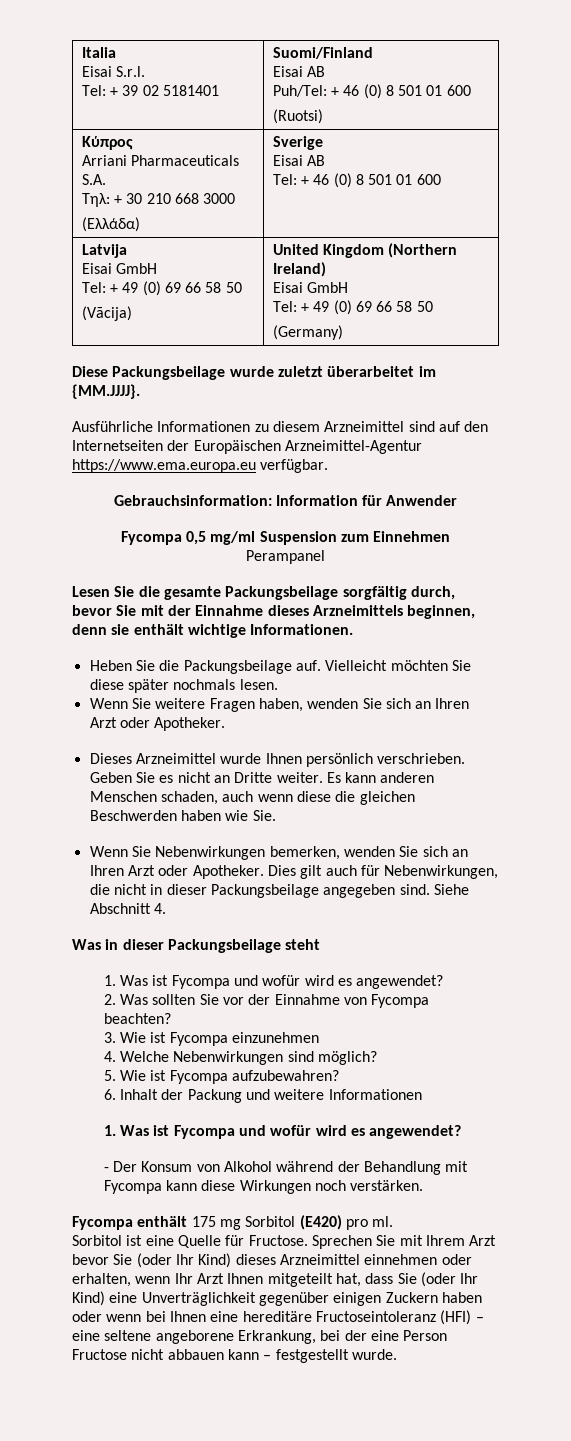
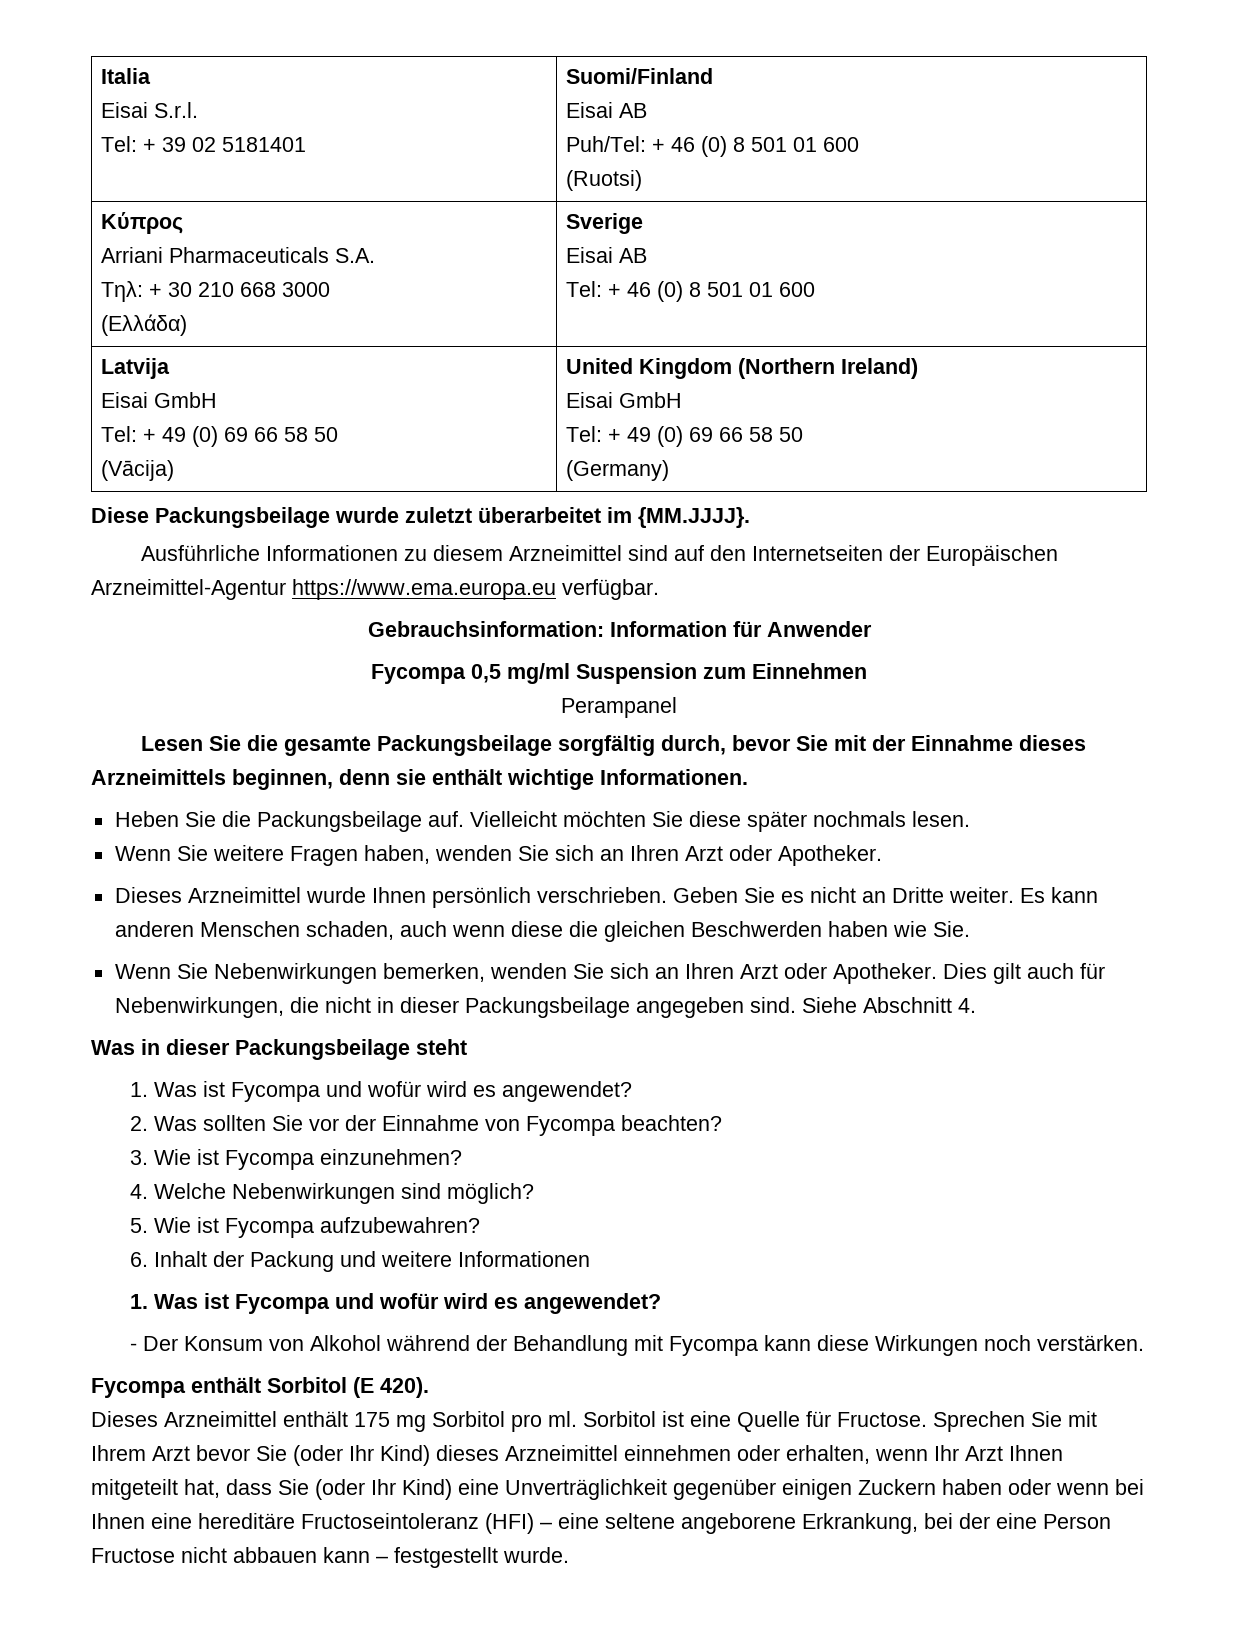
[232,1032,320,1043] einzunehmen -> [320,1149,463,1165] einzunehmen?
(188, 1221) none -> [267,1377,429,1398] [91,1411,348,1427] Sorbitol (E 420). // Dieses Arzneimittel enthält
[299,1215,342,1230] (E420) -> (505, 1419) none
(394, 1221) // -> (577, 1419) none

